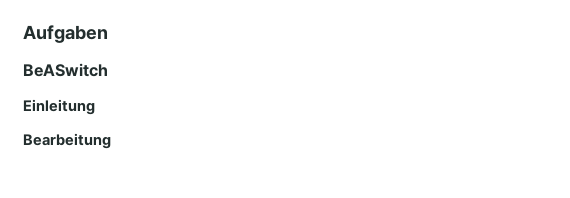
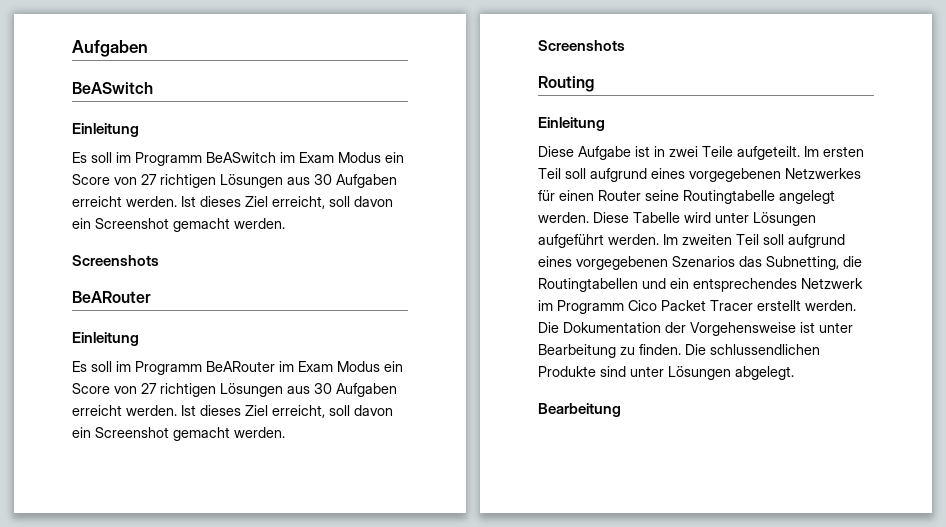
(95, 107) none -> [72,152,404,166] [72,174,397,188] [72,196,393,209] [72,218,285,232] [72,255,159,266] [72,291,151,303] [72,332,139,346] [72,361,403,375] [72,383,397,397] [72,405,393,418] [72,427,285,441] [538,40,625,51] [538,76,594,92] [538,117,605,131] [538,146,864,160] [538,168,861,182] [538,190,835,204] [538,212,816,226] [538,234,845,248] [538,256,862,270] [538,278,863,292] [538,300,856,314] [538,322,853,336] [538,344,820,358] [538,366,794,380] // Es soll im Programm BeASwitch im Exam Modus ein Score von 27 richtigen Lösungen aus 30 Aufgaben erreicht werden. Ist dieses Ziel erreicht, soll davon ein Screenshot gemacht werden. // Screenshots // BeARouter // Einleitung // Es soll im Programm BeARouter im Exam Modus ein Score von 27 richtigen Lösungen aus 30 Aufgaben erreicht werden. Ist dieses Ziel erreicht, soll davon ein Screenshot gemacht werden. // Screenshots // Routing // Einleitung // Diese Aufgabe ist in zwei Teile aufgeteilt. Im ersten Teil soll aufgrund eines vorgegebenen Netzwerkes für einen Router seine Routingtabelle angelegt werden. Diese Tabelle wird unter Lösungen aufgeführt werden. Im zweiten Teil soll aufgrund eines vorgegebenen Szenarios das Subnetting, die Routingtabellen und ein entsprechendes Netzwerk im Programm Cico Packet Tracer erstellt werden. Die Dokumentation der Vorgehensweise ist unter Bearbeitung zu finden. Die schlussendlichen Produkte sind unter Lösungen abgelegt.

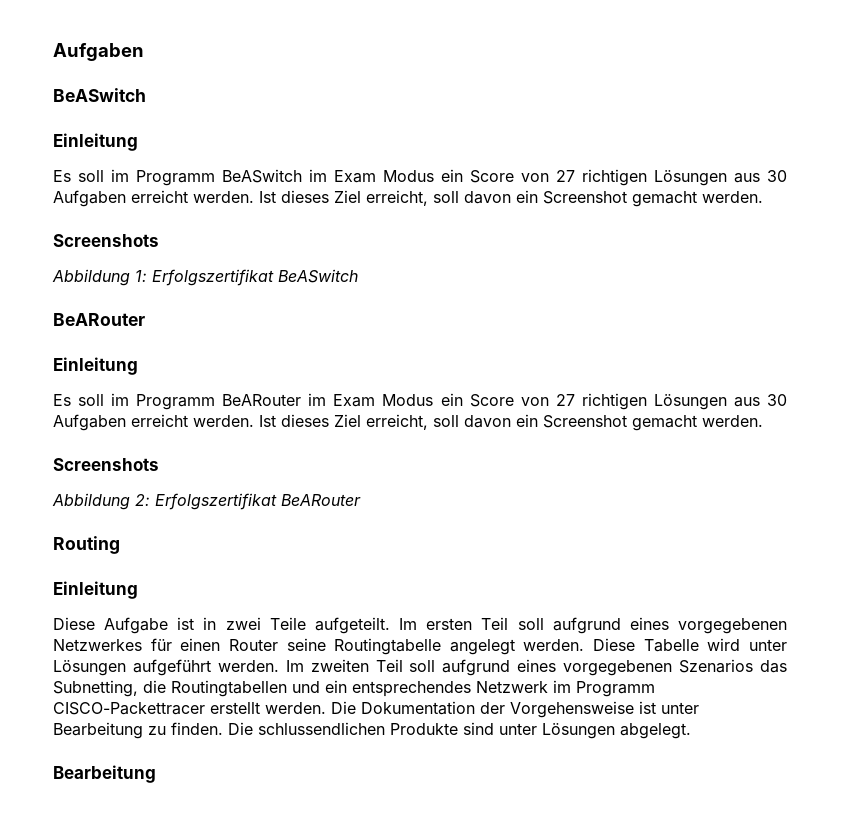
(159, 260) none -> [52,269,358,286] // Abbildung 1: Erfolgszertifikat BeASwitch
(625, 45) none -> [52,493,361,510] // Abbildung 2: Erfolgszertifikat BeARouter
[628,300,753,311] Cico Packet Tracer -> [53,702,205,715] CISCO-Packettracer

